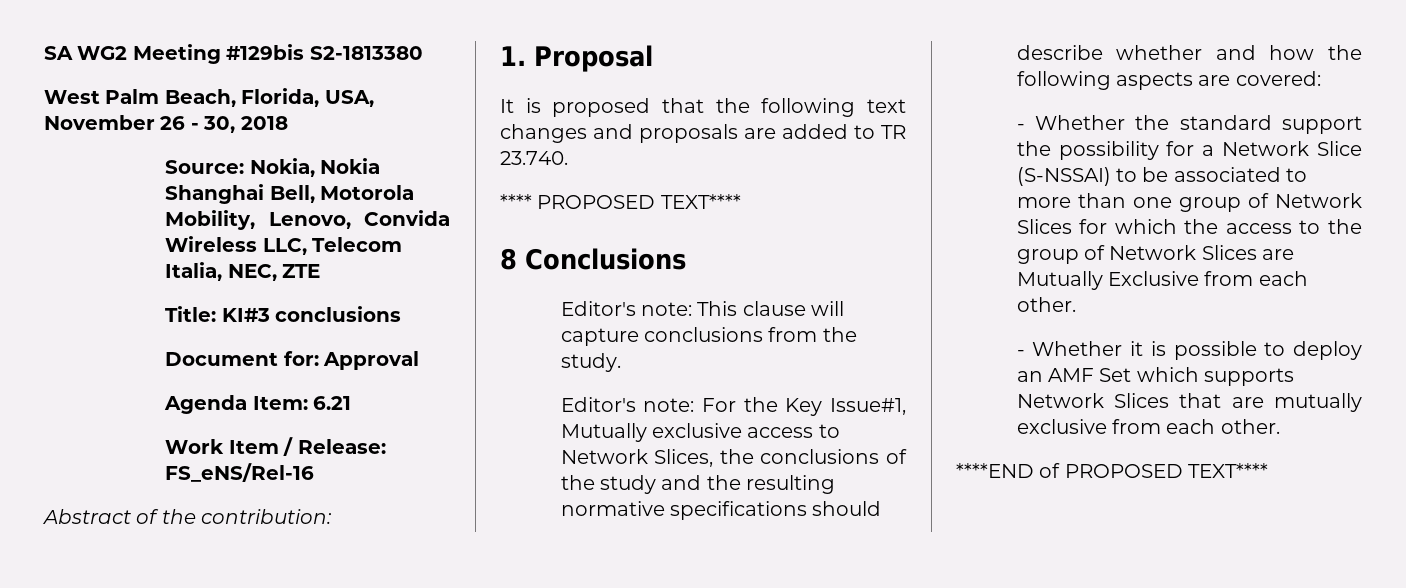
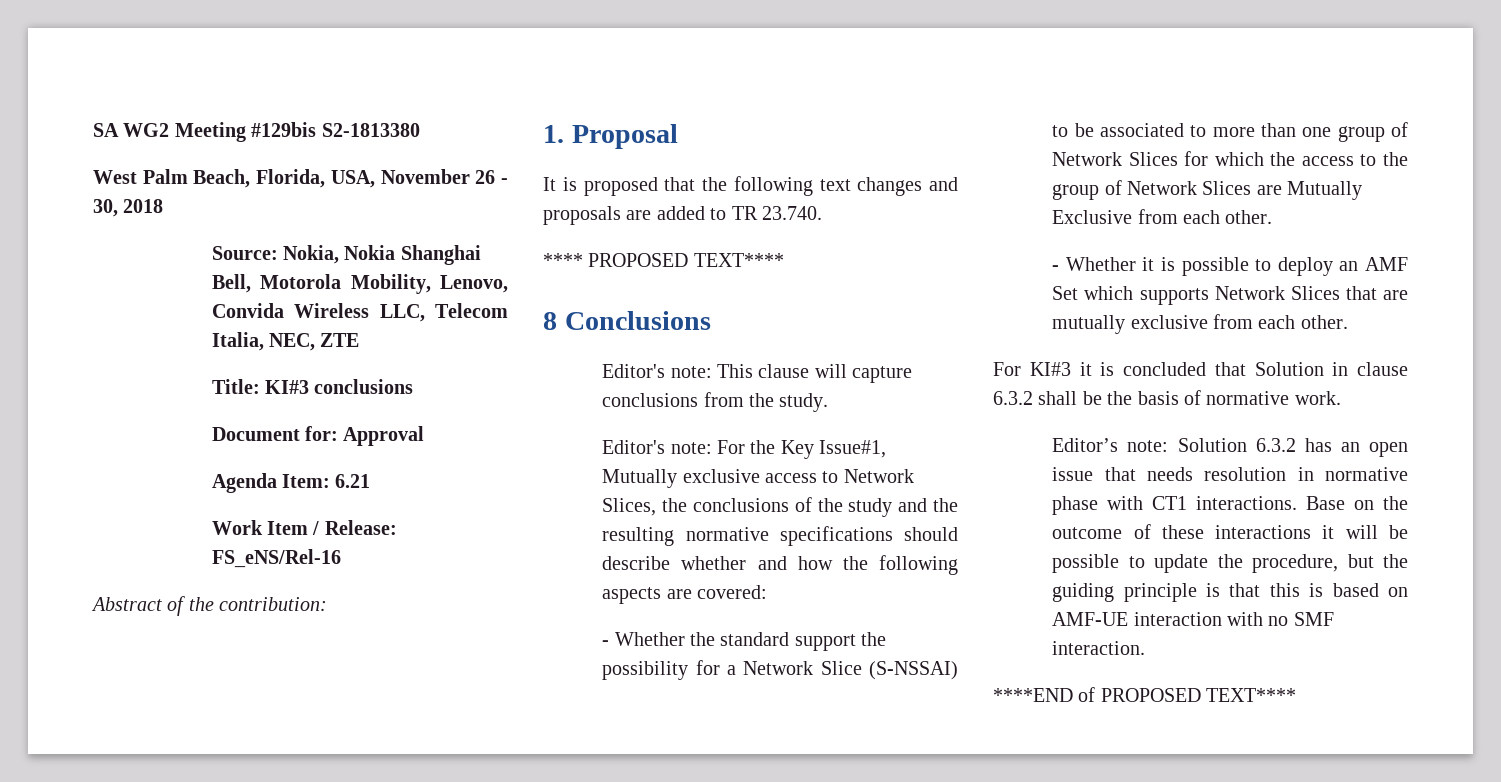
(1280, 426) none -> [993,362,1408,376] [993,390,1341,405] [1052,438,1408,457] [1052,467,1408,481] [1052,496,1408,515] [1052,524,1408,539] [1052,554,1408,573] [1052,583,1408,602] [1052,612,1334,626] [1052,641,1146,655] // For KI#3 it is concluded that Solution in clause 6.3.2 shall be the basis of normative work. // Editor’s note: Solution 6.3.2 has an open issue that needs resolution in normative phase with CT1 interactions. Base on the outcome of these interactions it will be possible to update the procedure, but the guiding principle is that this is based on AMF-UE interaction with no SMF interaction.

